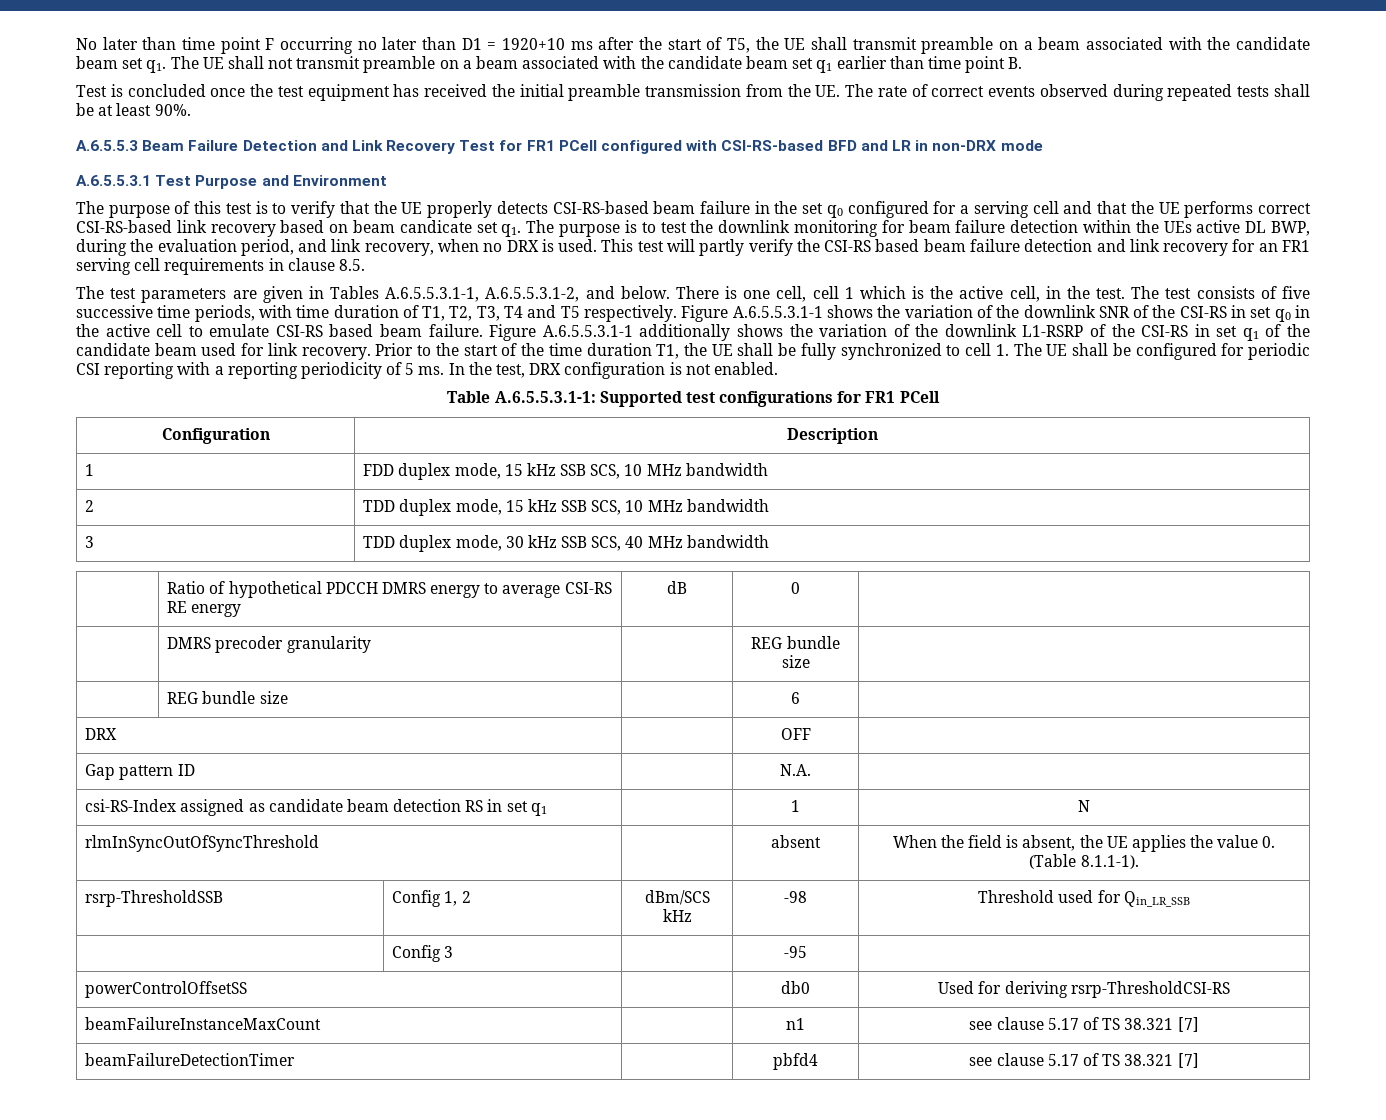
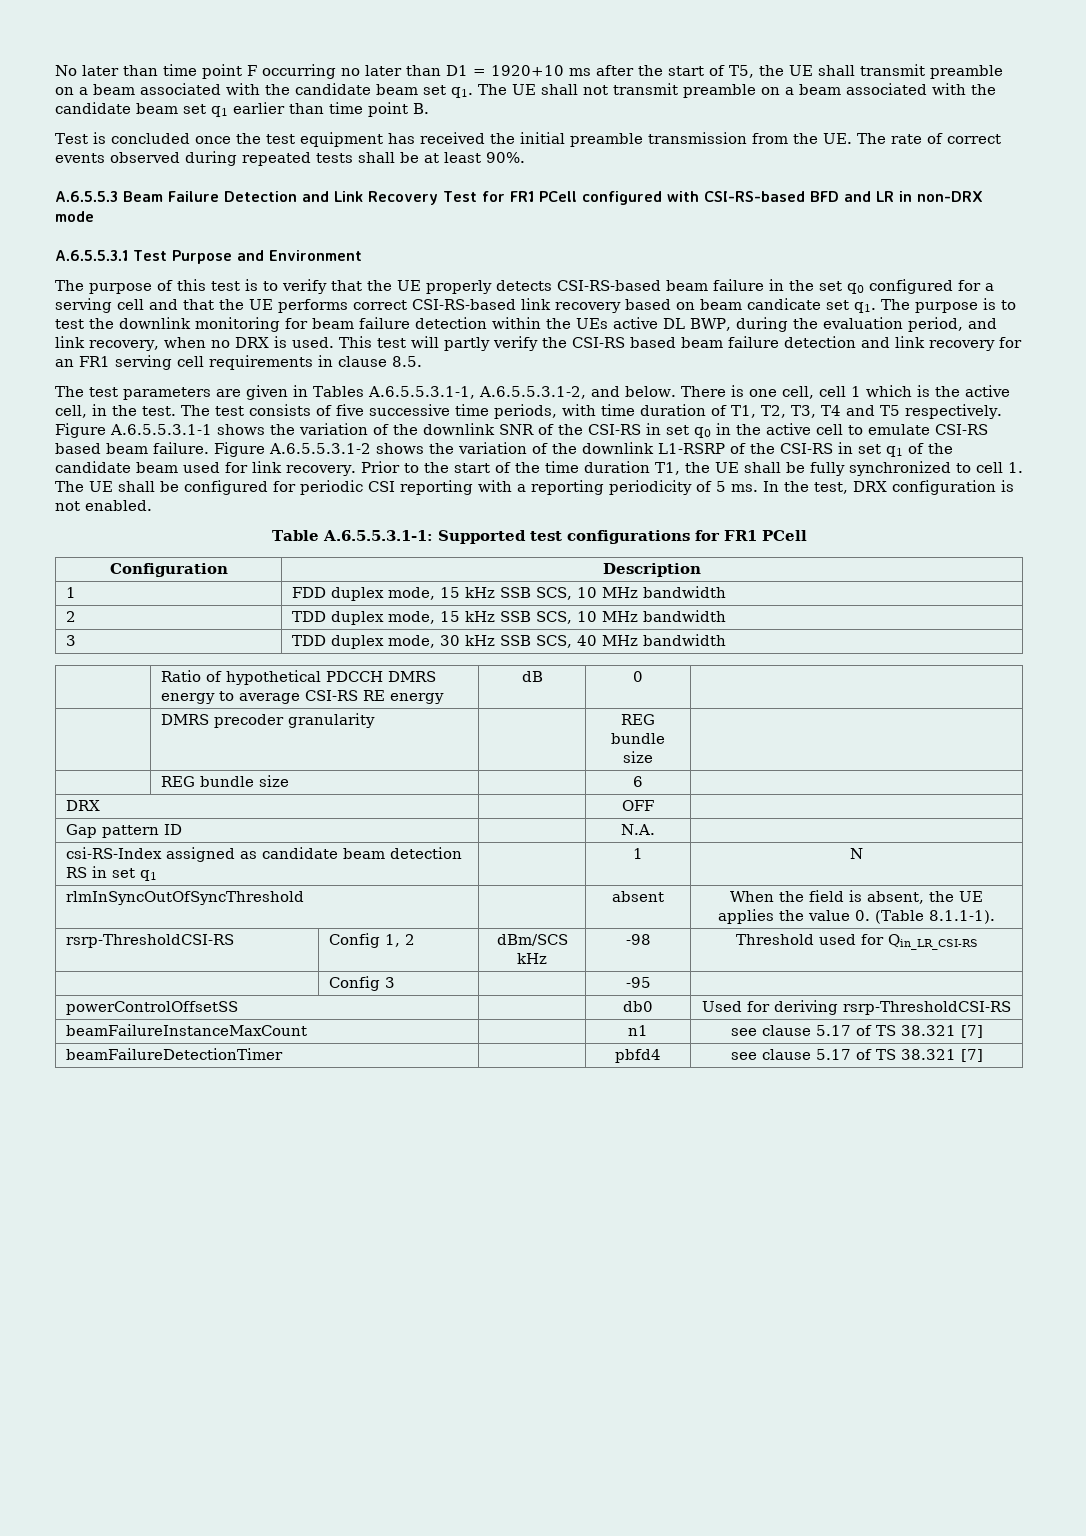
[542,324,731,341] A.6.5.5.3.1-1 additionally -> [269,443,371,454] A.6.5.5.3.1-2
[85,890,224,907] rsrp-ThresholdSSB -> [65,934,234,948] rsrp-ThresholdCSI-RS
[1123,891,1190,907] Qin_LR_SSB -> [887,934,978,950] Qin_LR_CSI-RS

